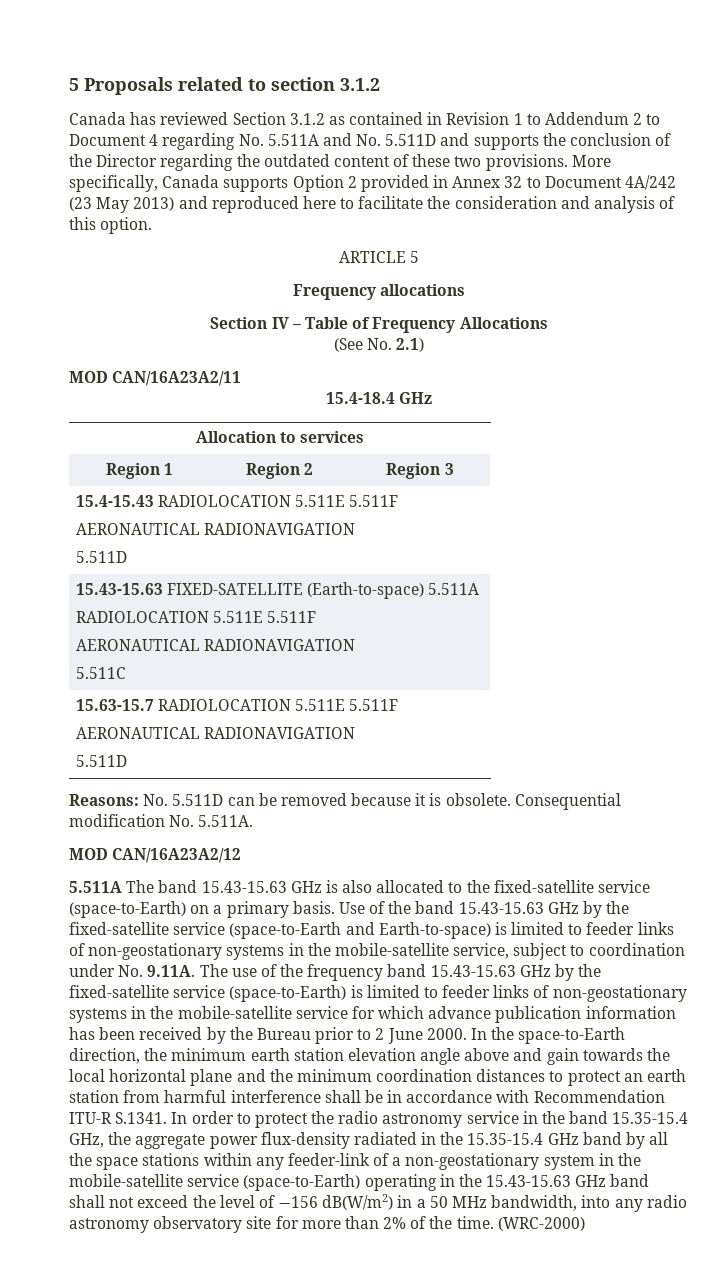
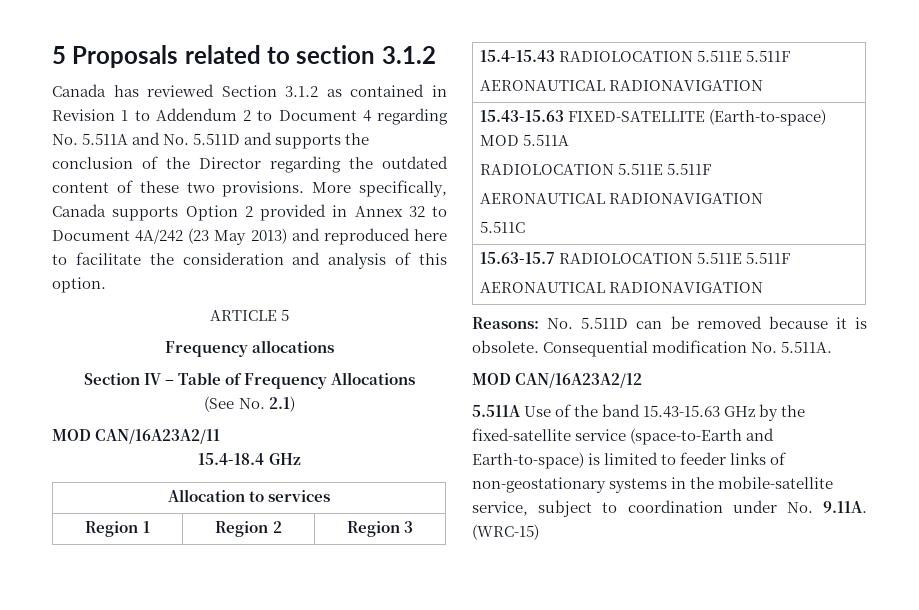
[75,551,127,563] // 5.511D -> (764, 85) none
(424, 590) none -> [479,135,519,146] MOD
[75,755,127,767] // 5.511D -> (764, 287) none
[126,880,651,893] [69,901,335,918] The band 15.43-15.63 GHz is also allocated to the fixed-satellite service (space-to-Earth) on a primary basis. -> (521, 411) none
[199,964,602,981] [69,985,687,1002] [69,1006,676,1023] [69,1027,626,1044] [69,1048,671,1065] [69,1069,687,1086] [69,1090,665,1103] [69,1111,689,1128] [69,1132,669,1149] [69,1153,642,1170] [69,1174,650,1191] [69,1194,687,1212] [69,1216,585,1233] The use of the frequency band 15.43-15.63 GHz by the fixed-satellite service (space-to-Earth) is limited to feeder links of non-geostationary systems in the mobile-satellite service for which advance publication information has been received by the Bureau prior to 2 June 2000. In the space-to-Earth direction, the minimum earth station elevation angle above and gain towards the local horizontal plane and the minimum coordination distances to protect an earth station from harmful interference shall be in accordance with Recommendation ITU-R S.1341. In order to protect the radio astronomy service in the band 15.35-15.4 GHz, the aggregate power flux-density radiated in the 15.35-15.4 GHz band by all the space stations within any feeder-link of a non-geostationary system in the mobile-satellite service (space-to-Earth) operating in the 15.43-15.63 GHz band shall not exceed the level of −156 dB(W/m2) in a 50 MHz bandwidth, into any radio astronomy observatory site for more than 2% of the time. (WRC-2000) -> [472,524,539,540] (WRC-15)

